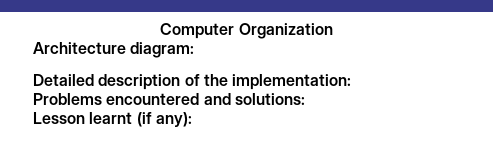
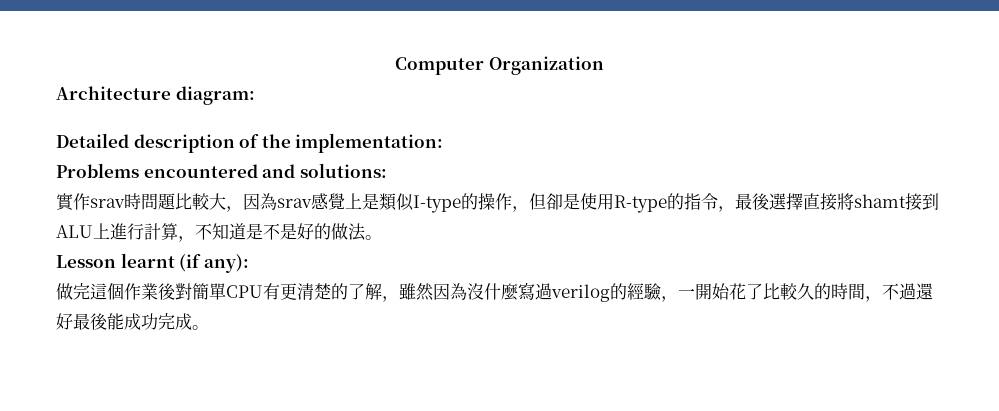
[33,112,192,127] Lesson learnt (if any): -> [56,193,939,213] [56,223,382,242] [56,253,249,273] [56,282,933,302] [56,313,209,330] 實作srav時問題比較大，因為srav感覺上是類似I-type的操作，但卻是使用R-type的指令，最後選擇直接將shamt接到ALU上進行計算，不知道是不是好的做法。 // Lesson learnt (if any): // 做完這個作業後對簡單CPU有更清楚的了解，雖然因為沒什麼寫過verilog的經驗，一開始花了比較久的時間，不過還好最後能成功完成。

